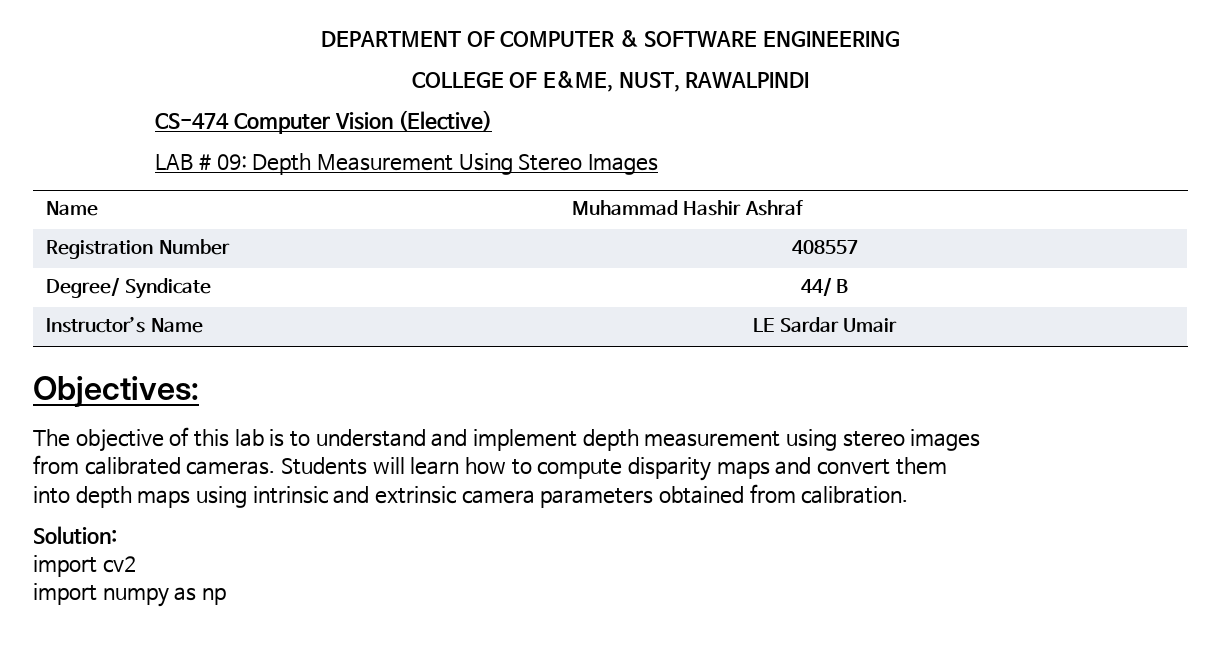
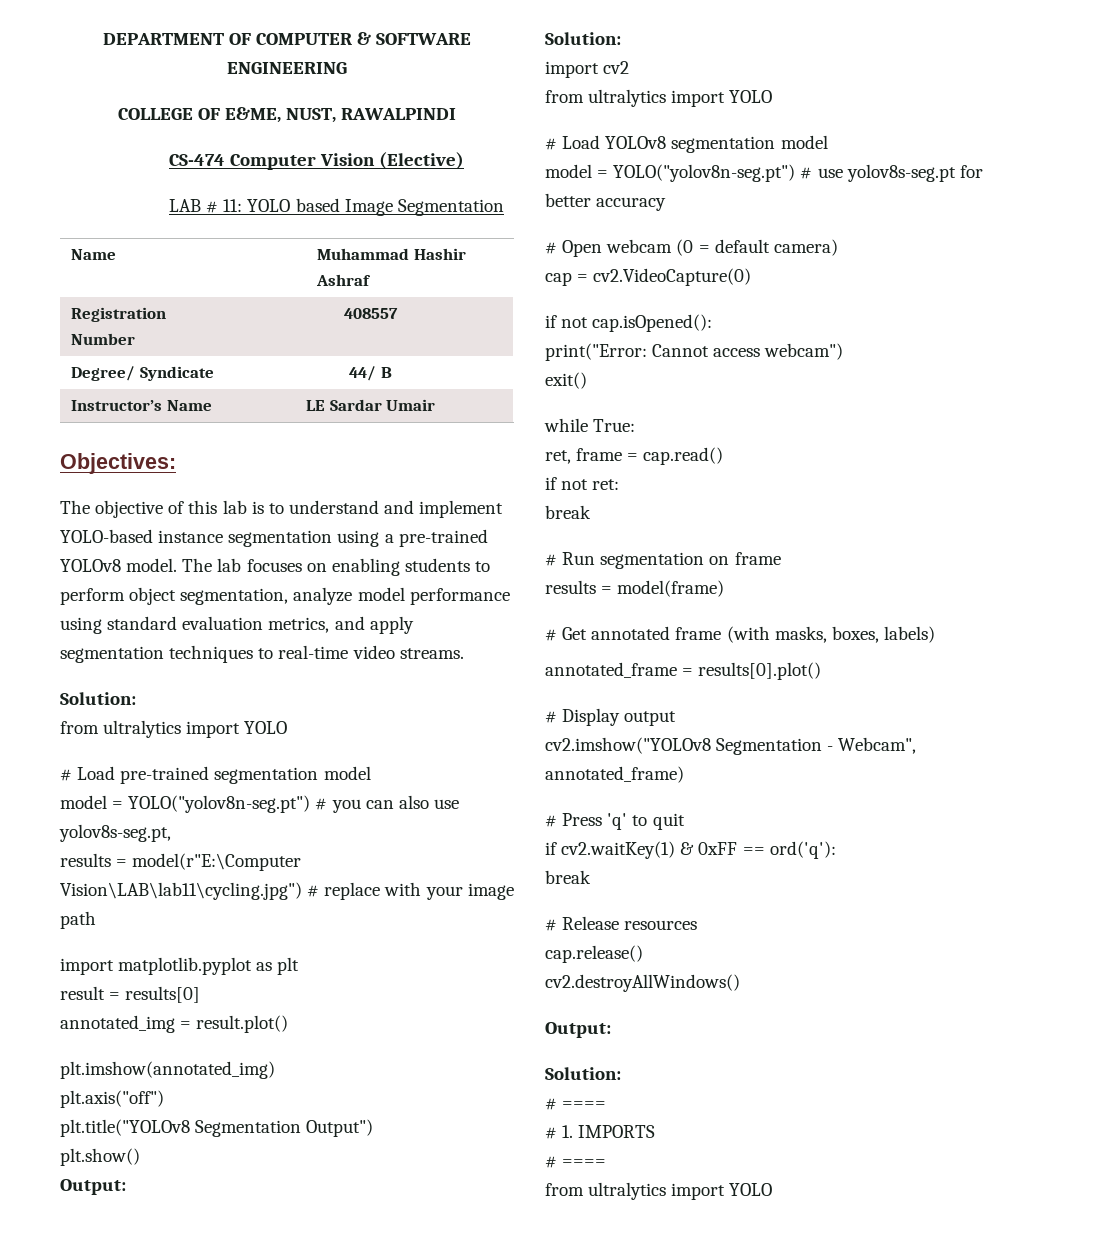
[216,153,659,175] 09: Depth Measurement Using Stereo Images -> [223,198,504,216] 11: YOLO based Image Segmentation
[582,429,981,451] [33,455,947,481] [33,484,909,508] [33,526,117,544] [33,555,136,577] [33,583,226,607] depth measurement using stereo images // from calibrated cameras. Students will learn how to compute disparity maps and convert them // into depth maps using intrinsic and extrinsic camera parameters obtained from calibration. // Solution: // import cv2 // import numpy as np -> [60,529,488,547] [60,558,491,576] [60,587,510,605] [60,616,414,634] [60,645,464,663] [60,692,136,705] [60,720,288,738] [60,766,371,784] [60,795,459,813] [59,824,171,842] [60,853,302,871] [60,882,514,900] [60,911,96,929] [60,957,300,975] [60,986,201,1003] [60,1015,289,1033] [60,1061,275,1079] [60,1090,164,1108] [60,1119,374,1137] [60,1148,140,1166] [60,1179,126,1195] [545,32,621,45] [545,61,630,78] [545,89,773,107] [545,135,828,153] [545,164,983,182] [545,193,667,211] [545,239,838,257] [545,268,752,286] [545,314,713,332] [545,343,844,361] [545,372,587,389] [544,418,636,432] [545,447,724,465] [545,477,620,490] [545,505,591,519] [545,552,781,569] [545,580,725,597] [545,626,935,643] [545,662,822,680] [545,708,677,726] [545,737,917,755] [545,766,684,783] [545,813,685,830] [545,841,836,859] [545,870,591,884] [545,916,698,931] [545,945,643,963] [545,974,740,992] [545,1022,611,1038] [545,1067,621,1080] [545,1098,607,1110] [545,1125,656,1139] [545,1156,607,1168] [545,1182,773,1200] YOLO-based instance segmentation using a pre-trained YOLOv8 model. The lab focuses on enabling students to perform object segmentation, analyze model performance using standard evaluation metrics, and apply segmentation techniques to real-time video streams. // Solution: // from ultralytics import YOLO // # Load pre-trained segmentation model // model = YOLO("yolov8n-seg.pt") # you can also use yolov8s-seg.pt, // results = model(r"E:\Computer Vision\LAB\lab11\cycling.jpg") # replace with your image path // import matplotlib.pyplot as plt // result = results[0] // annotated_img = result.plot() // plt.imshow(annotated_img) // plt.axis("off") // plt.title("YOLOv8 Segmentation Output") // plt.show() // Output: // Solution: // import cv2 // from ultralytics import YOLO // # Load YOLOv8 segmentation model // model = YOLO("yolov8n-seg.pt") # use yolov8s-seg.pt for better accuracy // # Open webcam (0 = default camera) // cap = cv2.VideoCapture(0) // if not cap.isOpened(): // print("Error: Cannot access webcam") // exit() // while True: // ret, frame = cap.read() // if not ret: // break // # Run segmentation on frame // results = model(frame) // # Get annotated frame (with masks, boxes, labels) // annotated_frame = results[0].plot() // # Display output // cv2.imshow("YOLOv8 Segmentation - Webcam", annotated_frame) // # Press 'q' to quit // if cv2.waitKey(1) & 0xFF == ord('q'): // break // # Release resources // cap.release() // cv2.destroyAllWindows() // Output: // Solution: // # ==== // # 1. IMPORTS // # ==== // from ultralytics import YOLO

